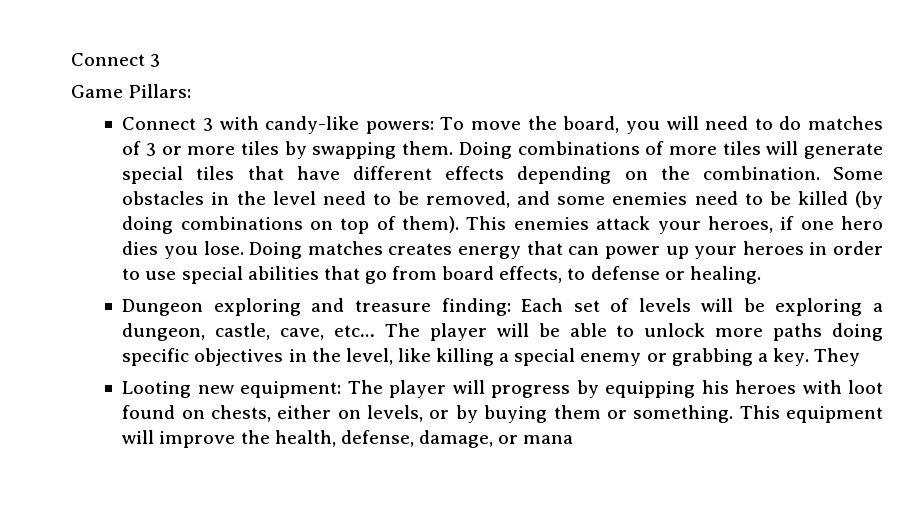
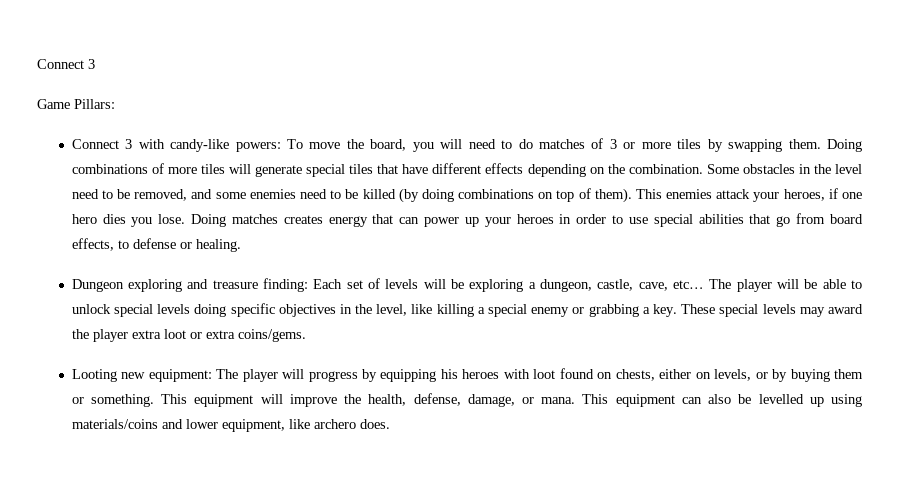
[715,323,823,341] more paths -> [113,304,191,317] special levels
[814,348,861,366] They -> [681,304,864,317] [71,329,306,342] These special levels may award the player extra loot or extra coins/gems.
[523,435,574,444] mana -> [541,394,863,407] [71,419,390,432] mana. This equipment can also be levelled up using materials/coins and lower equipment, like archero does.

